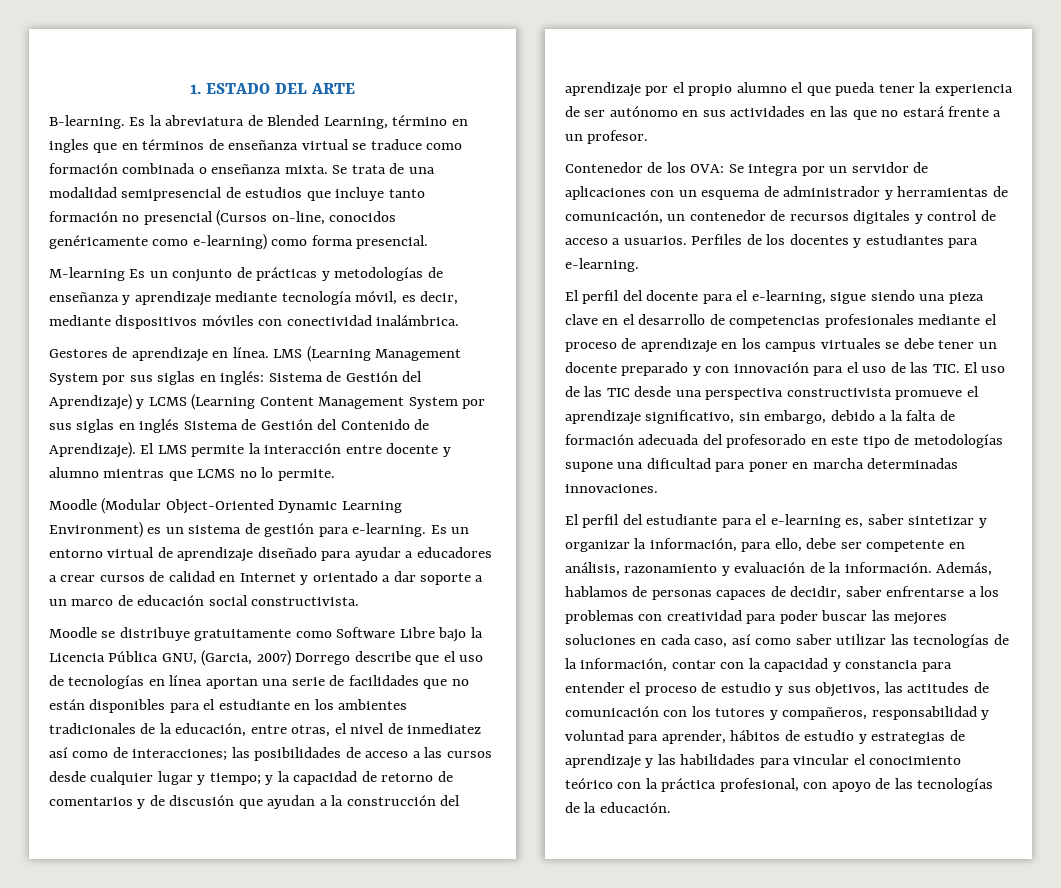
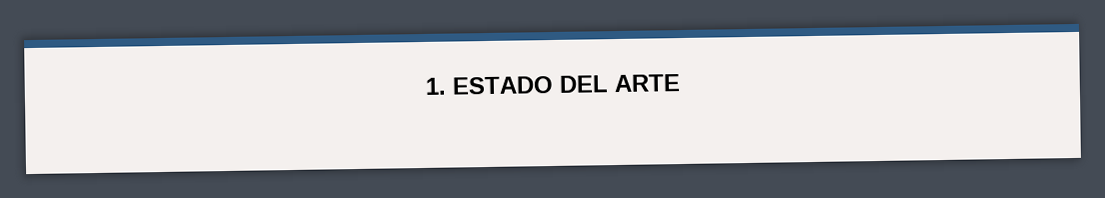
[49,115,468,129] [49,139,463,153] [49,163,435,174] [49,187,425,201] [49,210,397,226] [49,234,429,250] [49,267,443,282] [49,291,459,306] [49,315,460,329] [49,346,462,362] [49,371,423,385] [49,394,486,410] [49,419,430,433] [49,442,451,458] [49,467,335,481] [49,498,402,514] [49,522,470,538] [49,547,492,562] [49,571,484,585] [49,595,360,606] [49,627,483,642] [49,650,484,666] [49,675,469,689] [49,699,408,713] [49,723,482,737] [49,747,492,761] [49,771,453,785] [49,795,461,809] [565,82,1013,97] [565,106,1002,120] [565,130,649,144] [565,162,929,176] [565,186,1008,200] [565,210,996,224] [565,234,979,248] [565,258,639,272] [565,290,984,304] [565,314,997,328] [565,338,997,353] [565,362,1006,376] [565,386,979,400] [565,410,955,425] [565,434,1003,448] [565,458,959,472] [565,484,658,493] [565,514,987,528] [565,538,965,552] [565,562,993,576] [565,586,1000,600] [565,610,948,625] [565,634,1009,648] [565,658,952,672] [565,682,989,697] [565,706,990,720] [565,730,965,744] [565,754,962,769] [565,778,994,792] [565,802,671,813] // B-learning. Es la abreviatura de Blended Learning, término en ingles que en términos de enseñanza virtual se traduce como formación combinada o enseñanza mixta. Se trata de una modalidad semipresencial de estudios que incluye tanto formación no presencial (Cursos on-line, conocidos genéricamente como e-learning) como forma presencial. // M-learning Es un conjunto de prácticas y metodologías de enseñanza y aprendizaje mediante tecnología móvil, es decir, mediante dispositivos móviles con conectividad inalámbrica. // Gestores de aprendizaje en línea. LMS (Learning Management System por sus siglas en inglés: Sistema de Gestión del Aprendizaje) y LCMS (Learning Content Management System por sus siglas en inglés Sistema de Gestión del Contenido de Aprendizaje). El LMS permite la interacción entre docente y alumno mientras que LCMS no lo permite. // Moodle (Modular Object-Oriented Dynamic Learning Environment) es un sistema de gestión para e-learning. Es un entorno virtual de aprendizaje diseñado para ayudar a educadores a crear cursos de calidad en Internet y orientado a dar soporte a un marco de educación social constructivista. // Moodle se distribuye gratuitamente como Software Libre bajo la Licencia Pública GNU, (Garcia, 2007) Dorrego describe que el uso de tecnologías en línea aportan una serie de facilidades que no están disponibles para el estudiante en los ambientes tradicionales de la educación, entre otras, el nivel de inmediatez así como de interacciones; las posibilidades de acceso a las cursos desde cualquier lugar y tiempo; y la capacidad de retorno de comentarios y de discusión que ayudan a la construcción del aprendizaje por el propio alumno el que pueda tener la experiencia de ser autónomo en sus actividades en las que no estará frente a un profesor. // Contenedor de los OVA: Se integra por un servidor de aplicaciones con un esquema de administrador y herramientas de comunicación, un contenedor de recursos digitales y control de acceso a usuarios. Perfiles de los docentes y estudiantes para e-learning. // El perfil del docente para el e-learning, sigue siendo una pieza clave en el desarrollo de competencias profesionales mediante el proceso de aprendizaje en los campus virtuales se debe tener un docente preparado y con innovación para el uso de las TIC. El uso de las TIC desde una perspectiva constructivista promueve el aprendizaje significativo, sin embargo, debido a la falta de formación adecuada del profesorado en este tipo de metodologías supone una dificultad para poner en marcha determinadas innovaciones. // El perfil del estudiante para el e-learning es, saber sintetizar y organizar la información, para ello, debe ser competente en análisis, razonamiento y evaluación de la información. Además, hablamos de personas capaces de decidir, saber enfrentarse a los problemas con creatividad para poder buscar las mejores soluciones en cada caso, así como saber utilizar las tecnologías de la información, contar con la capacidad y constancia para entender el proceso de estudio y sus objetivos, las actitudes de comunicación con los tutores y compañeros, responsabilidad y voluntad para aprender, hábitos de estudio y estrategias de aprendizaje y las habilidades para vincular el conocimiento teórico con la práctica profesional, con apoyo de las tecnologías de la educación. -> (680, 83) none

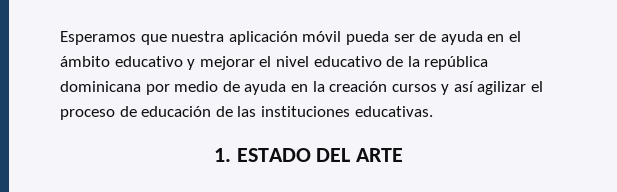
(424, 86) none -> [60,31,521,45] [60,56,489,70] [60,81,544,95] [60,106,433,120] Esperamos que nuestra aplicación móvil pueda ser de ayuda en el ámbito educativo y mejorar el nivel educativo de la república dominicana por medio de ayuda en la creación cursos y así agilizar el proceso de educación de las instituciones educativas. //

